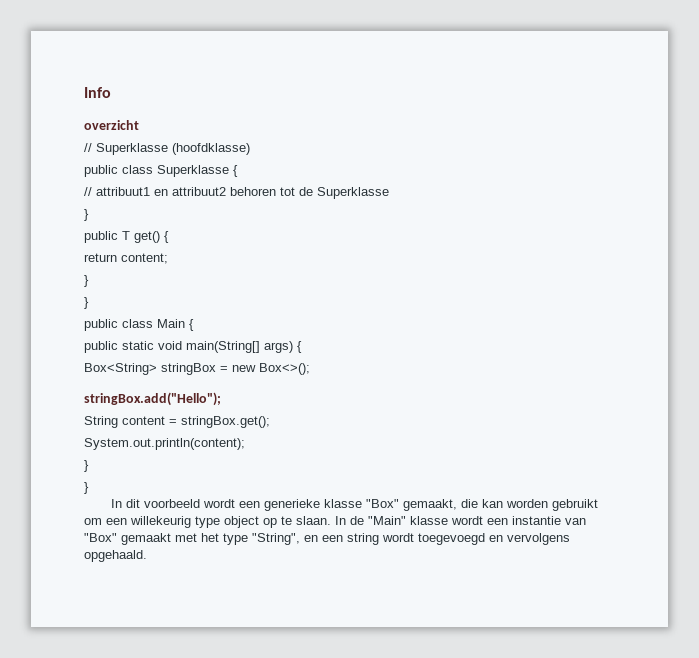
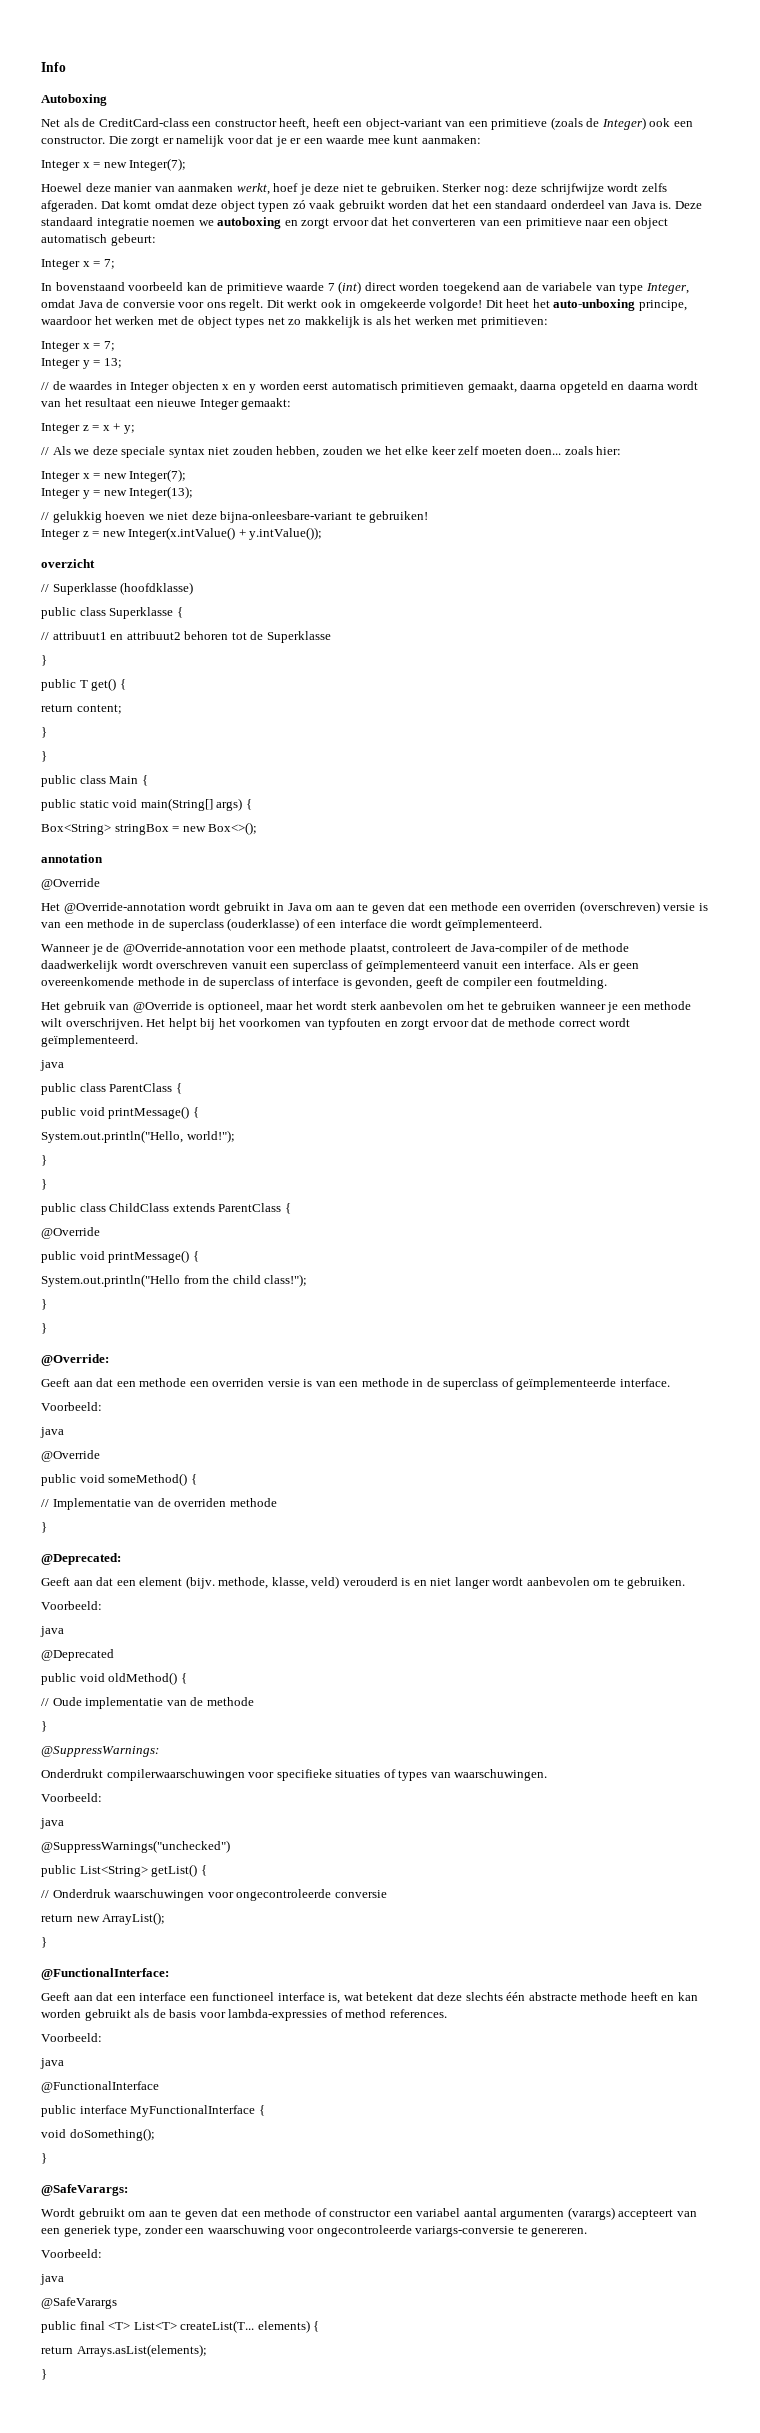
(111, 92) none -> [41,94,107,106] [41,117,693,130] [41,135,481,147] [41,158,187,171] [41,183,667,195] [41,200,702,212] [41,217,669,229] [41,234,156,246] [41,259,115,270] [41,281,689,294] [41,299,687,311] [41,316,548,328] [41,341,115,352] [41,358,122,369] [41,381,699,393] [41,398,292,410] [41,423,135,434] [41,446,622,458] [41,469,187,482] [41,486,194,499] [41,511,429,523] [41,527,323,540] // Autoboxing // Net als de CreditCard-class een constructor heeft, heeft een object-variant van een primitieve (zoals de Integer) ook een constructor. Die zorgt er namelijk voor dat je er een waarde mee kunt aanmaken: // Integer x = new Integer(7); // Hoewel deze manier van aanmaken werkt, hoef je deze niet te gebruiken. Sterker nog: deze schrijfwijze wordt zelfs afgeraden. Dat komt omdat deze object typen zó vaak gebruikt worden dat het een standaard onderdeel van Java is. Deze standaard integratie noemen we autoboxing en zorgt ervoor dat het converteren van een primitieve naar een object automatisch gebeurt: // Integer x = 7; // In bovenstaand voorbeeld kan de primitieve waarde 7 (int) direct worden toegekend aan de variabele van type Integer, omdat Java de conversie voor ons regelt. Dit werkt ook in omgekeerde volgorde! Dit heet het auto-unboxing principe, waardoor het werken met de object types net zo makkelijk is als het werken met primitieven: // Integer x = 7; // Integer y = 13; // // de waardes in Integer objecten x en y worden eerst automatisch primitieven gemaakt, daarna opgeteld en daarna wordt van het resultaat een nieuwe Integer gemaakt: // Integer z = x + y; // // Als we deze speciale syntax niet zouden hebben, zouden we het elke keer zelf moeten doen... zoals hier: // Integer x = new Integer(7); // Integer y = new Integer(13); // // gelukkig hoeven we niet deze bijna-onleesbare-variant te gebruiken! // Integer z = new Integer(x.intValue() + y.intValue());
[84,392,221,406] [84,416,270,428] [84,438,245,450] [84,460,89,472] [84,482,89,494] [110,499,598,511] [84,516,586,528] [84,533,570,545] [84,550,147,562] stringBox.add("Hello"); // String content = stringBox.get(); // System.out.println(content); // } // } // In dit voorbeeld wordt een generieke klasse "Box" gemaakt, die kan worden gebruikt om een willekeurig type object op te slaan. In de "Main" klasse wordt een instantie van "Box" gemaakt met het type "String", en een string wordt toegevoegd en vervolgens opgehaald. -> [41,854,103,863] [41,878,100,890] [41,901,708,914] [41,918,543,931] [41,943,629,955] [41,960,639,972] [41,977,607,989] [41,1001,692,1013] [41,1018,631,1030] [41,1035,138,1047] [40,1060,64,1071] [41,1083,182,1095] [41,1106,199,1119] [41,1130,235,1143] [41,1155,47,1166] [41,1179,47,1190] [41,1203,291,1215] [41,1227,100,1239] [41,1250,199,1263] [41,1274,308,1287] [41,1299,47,1310] [41,1323,47,1334] [41,1354,109,1366] [41,1378,670,1390] [41,1402,102,1411] [40,1427,64,1438] [41,1450,100,1462] [41,1473,197,1486] [41,1498,277,1510] [41,1522,47,1533] [41,1553,121,1565] [41,1576,686,1589] [41,1601,102,1610] [40,1626,64,1637] [41,1649,114,1661] [41,1672,187,1685] [41,1697,254,1709] [41,1721,47,1732] [41,1746,159,1757] [41,1769,548,1781] [41,1793,102,1802] [40,1818,64,1829] [41,1840,230,1853] [41,1864,207,1877] [41,1889,387,1901] [41,1912,166,1925] [41,1937,47,1948] [41,1968,169,1980] [41,1992,698,2004] [41,2009,447,2021] [41,2033,102,2042] [40,2058,64,2069] [41,2081,159,2093] [41,2105,265,2117] [41,2128,155,2141] [41,2153,47,2164] [41,2184,128,2196] [41,2207,697,2220] [41,2225,588,2237] [41,2249,102,2258] [40,2274,64,2285] [41,2297,117,2309] [41,2320,320,2333] [41,2344,207,2357] [41,2369,47,2380] annotation // @Override // Het @Override-annotation wordt gebruikt in Java om aan te geven dat een methode een overriden (overschreven) versie is van een methode in de superclass (ouderklasse) of een interface die wordt geïmplementeerd. // Wanneer je de @Override-annotation voor een methode plaatst, controleert de Java-compiler of de methode daadwerkelijk wordt overschreven vanuit een superclass of geïmplementeerd vanuit een interface. Als er geen overeenkomende methode in de superclass of interface is gevonden, geeft de compiler een foutmelding. // Het gebruik van @Override is optioneel, maar het wordt sterk aanbevolen om het te gebruiken wanneer je een methode wilt overschrijven. Het helpt bij het voorkomen van typfouten en zorgt ervoor dat de methode correct wordt geïmplementeerd. // java // public class ParentClass { // public void printMessage() { // System.out.println("Hello, world!"); // } // } // public class ChildClass extends ParentClass { // @Override // public void printMessage() { // System.out.println("Hello from the child class!"); // } // } // @Override: // Geeft aan dat een methode een overriden versie is van een methode in de superclass of geïmplementeerde interface. // Voorbeeld: // java // @Override // public void someMethod() { // // Implementatie van de overriden methode // } // @Deprecated: // Geeft aan dat een element (bijv. methode, klasse, veld) verouderd is en niet langer wordt aanbevolen om te gebruiken. // Voorbeeld: // java // @Deprecated // public void oldMethod() { // // Oude implementatie van de methode // } // @SuppressWarnings: // Onderdrukt compilerwaarschuwingen voor specifieke situaties of types van waarschuwingen. // Voorbeeld: // java // @SuppressWarnings("unchecked") // public List<String> getList() { // // Onderdruk waarschuwingen voor ongecontroleerde conversie // return new ArrayList(); // } // @FunctionalInterface: // Geeft aan dat een interface een functioneel interface is, wat betekent dat deze slechts één abstracte methode heeft en kan worden gebruikt als de basis voor lambda-expressies of method references. // Voorbeeld: // java // @FunctionalInterface // public interface MyFunctionalInterface { // void doSomething(); // } // @SafeVarargs: // Wordt gebruikt om aan te geven dat een methode of constructor een variabel aantal argumenten (varargs) accepteert van een generiek type, zonder een waarschuwing voor ongecontroleerde variargs-conversie te genereren. // Voorbeeld: // java // @SafeVarargs // public final <T> List<T> createList(T... elements) { // return Arrays.asList(elements); // }

